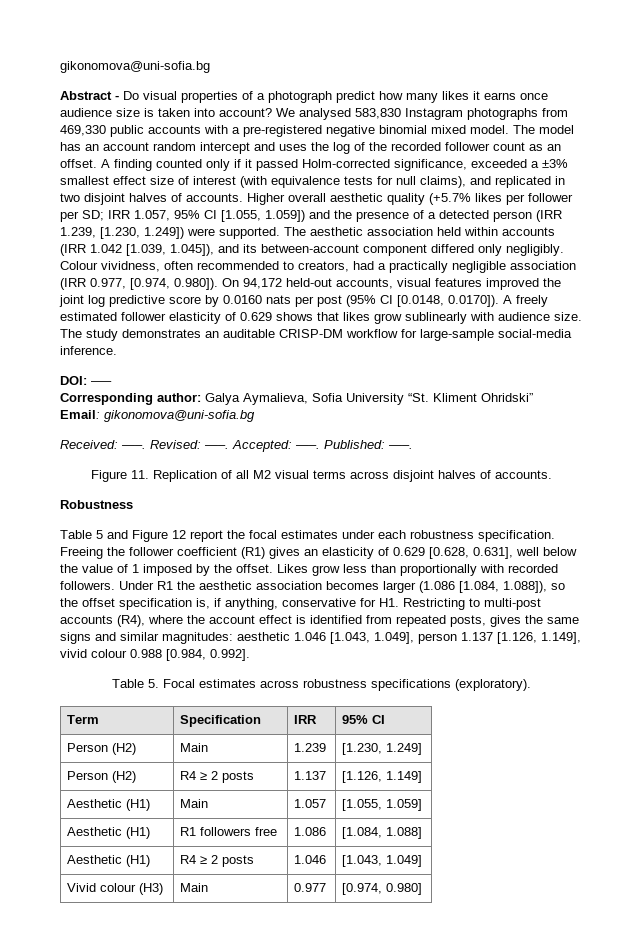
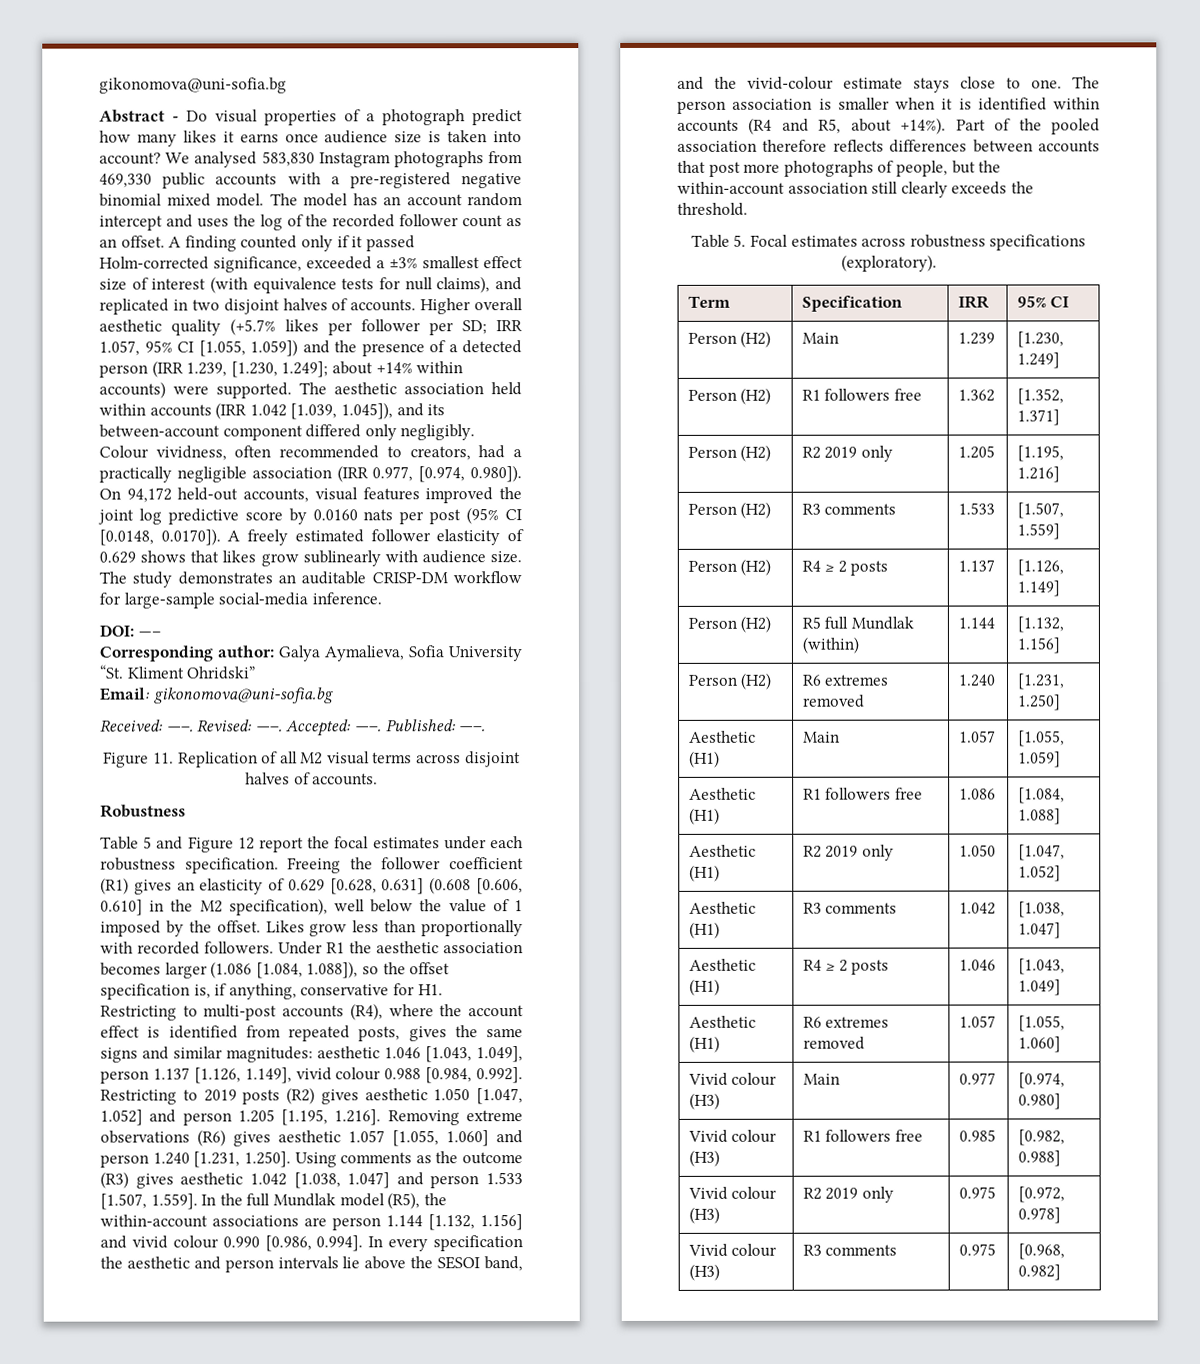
[144,227,184,239] 1.249]) -> [281,361,464,378] [99,381,166,399] 1.249]; about +14% within accounts)
[473,547,513,559] 0.631], -> [381,877,523,895] [100,898,328,916] 0.631] (0.608 [0.606, 0.610] in the M2 specification),
(250, 655) none -> [100,1087,523,1105] [100,1109,523,1126] [100,1129,523,1147] [100,1151,523,1168] [100,1171,523,1189] [100,1192,447,1210] [100,1214,523,1231] [100,1235,523,1252] [100,1256,524,1273] [677,76,1100,93] [677,97,1100,114] [677,117,1100,135] [677,139,1100,153] [677,160,1002,177] [677,181,1034,198] [677,202,748,216] Restricting to 2019 posts (R2) gives aesthetic 1.050 [1.047, 1.052] and person 1.205 [1.195, 1.216]. Removing extreme observations (R6) gives aesthetic 1.057 [1.055, 1.060] and person 1.240 [1.231, 1.250]. Using comments as the outcome (R3) gives aesthetic 1.042 [1.038, 1.047] and person 1.533 [1.507, 1.559]. In the full Mundlak model (R5), the within-account associations are person 1.144 [1.132, 1.156] and vivid colour 0.990 [0.986, 0.994]. In every specification the aesthetic and person intervals lie above the SESOI band, and the vivid-colour estimate stays close to one. The person association is smaller when it is identified within accounts (R4 and R5, about +14%). Part of the pooled association therefore reflects differences between accounts that post more photographs of people, but the within-account association still clearly exceeds the threshold.
(423, 749) none -> [687,387,772,405] [801,388,922,401] [957,389,995,402] [1016,388,1064,405] [1016,409,1060,426] [687,444,772,462] [801,445,893,462] [957,445,995,459] [1016,445,1064,462] [1016,466,1060,483] [687,501,772,519] [801,503,897,515] [957,502,995,515] [1016,502,1064,519] [1016,523,1060,540] // Person (H2) | R1 followers free | 1.362 | [1.352, 1.371] // Person (H2) | R2 2019 only | 1.205 | [1.195, 1.216] // Person (H2) | R3 comments | 1.533 | [1.507, 1.559]
(423, 777) none -> [687,615,772,633] [801,616,914,630] [801,636,859,654] [957,617,995,629] [1016,616,1064,633] [1016,637,1060,654] [687,672,773,690] [801,674,890,686] [802,694,865,708] [957,674,996,687] [1016,673,1065,690] [1017,694,1061,711] // Person (H2) | R5 full Mundlak (within) | 1.144 | [1.132, 1.156] // Person (H2) | R6 extremes removed | 1.240 | [1.231, 1.250]
(423, 833) none -> [688,844,756,857] [688,864,720,882] [802,844,894,861] [958,844,996,857] [1017,844,1065,861] [1017,865,1061,882] [688,901,756,914] [688,921,720,939] [802,902,898,914] [958,902,996,915] [1017,901,1065,918] [1017,922,1061,939] // Aesthetic (H1) | R2 2019 only | 1.050 | [1.047, 1.052] // Aesthetic (H1) | R3 comments | 1.042 | [1.038, 1.047]
(423, 861) none -> [688,1015,756,1028] [688,1035,720,1053] [802,1016,890,1028] [802,1036,865,1050] [958,1015,996,1028] [1017,1015,1065,1032] [1017,1036,1061,1053] // Aesthetic (H1) | R6 extremes removed | 1.057 | [1.055, 1.060]
(423, 889) none -> [687,1129,778,1143] [688,1149,720,1167] [802,1129,923,1142] [958,1129,996,1142] [1017,1129,1065,1146] [1017,1150,1061,1167] [687,1186,778,1200] [688,1206,720,1224] [802,1186,894,1203] [958,1186,996,1199] [1017,1186,1065,1203] [1017,1207,1061,1224] [687,1243,778,1257] [688,1263,720,1281] [802,1244,898,1256] [958,1243,996,1256] [1017,1243,1065,1260] [1017,1264,1061,1281] // Vivid colour (H3) | R1 followers free | 0.985 | [0.982, 0.988] // Vivid colour (H3) | R2 2019 only | 0.975 | [0.972, 0.978] // Vivid colour (H3) | R3 comments | 0.975 | [0.968, 0.982]

